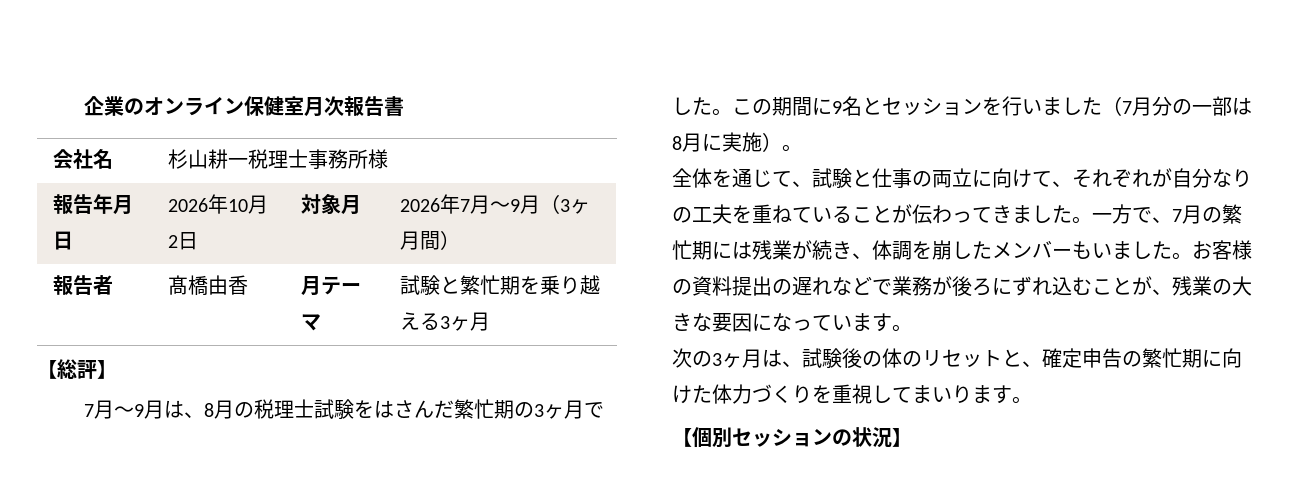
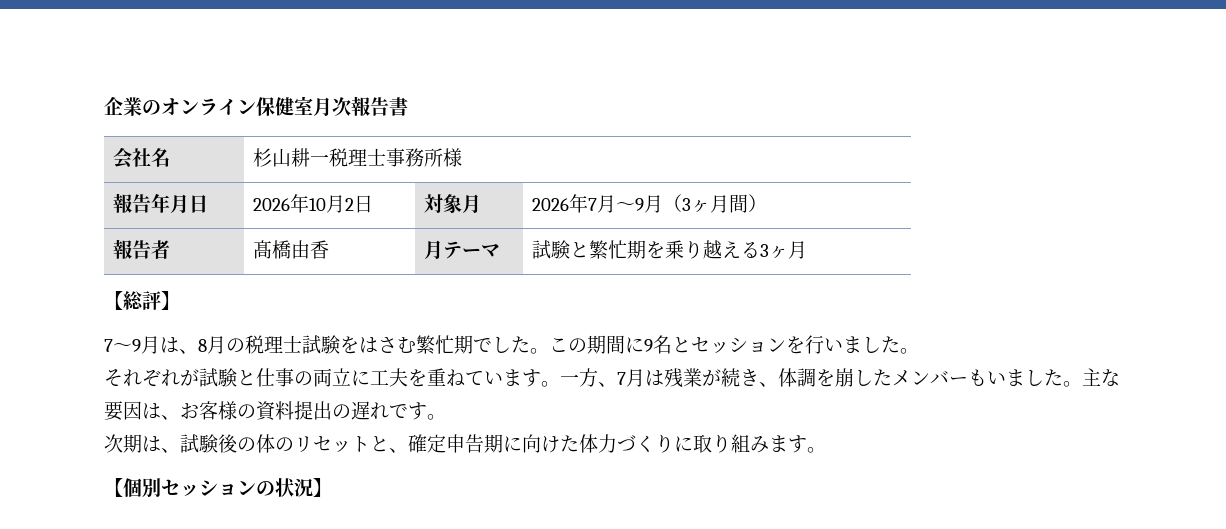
[94,400,115,419] 月 -> (113, 345) none
[414,399,585,419] んだ繁忙期の3ヶ月 -> [397,335,473,354] む繁忙期
[1102,96,1252,116] [672,132,802,152] [672,168,812,188] （7月分の一部は8月に実施）。 // 全体を通じて、 -> [900,348,919,354] [104,369,199,387] 。 // それぞれが
[992,168,1252,188] [672,204,1242,224] [672,240,732,260] 向けて、それぞれが自分なりの工夫を重ねていることが伝わってきました。一方で、7月の繁忙期に -> [370,368,645,387] 工夫を重ねています。一方、7月
(1192, 256) none -> [1082,368,1120,386] [104,401,180,421] 主な要因は、
[832,276,1252,296] [672,313,872,332] などで業務が後ろにずれ込むことが、残業の大きな要因になっていま -> [389,404,408,418] で
[692,349,762,368] の3ヶ月 -> [123,434,142,453] 期
[1122,348,1182,368] の繁忙 -> (484, 443) none
[812,384,972,404] を重視してまいり -> [674,434,769,453] に取り組み

